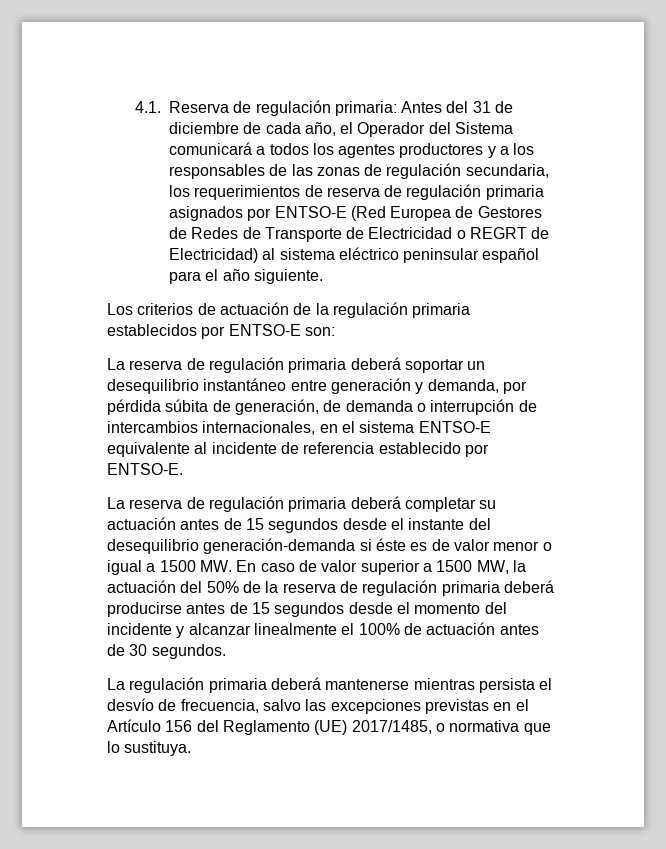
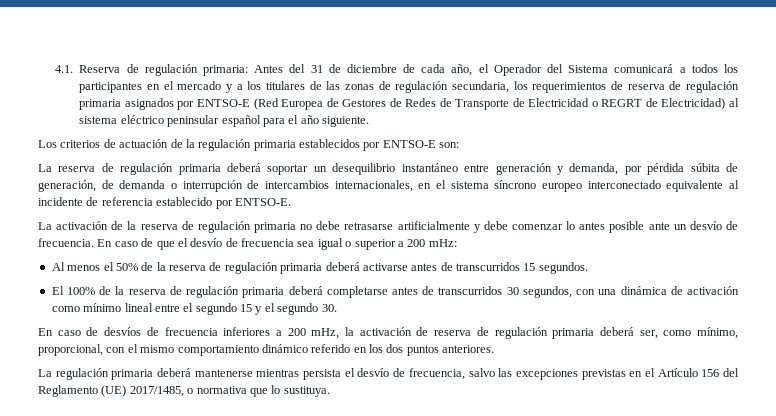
[338,143,484,158] agentes productores -> [79,81,222,93] participantes en el mercado
[168,164,265,179] responsables -> [266,81,306,90] titulares
[418,421,491,433] ENTSO-E -> [494,180,661,192] síncrono europeo interconectado
[129,496,497,512] [107,517,491,533] [107,538,552,554] [107,560,526,575] [107,580,203,593] reserva de regulación primaria deberá completar su actuación antes de 15 segundos desde el instante del desequilibrio generación-demanda si éste es de valor menor o igual a 1500 MW. En caso de valor superior a 1500 MW, la actuación del -> [56,221,738,233] [38,238,457,250] [51,262,114,271] activación de la reserva de regulación primaria no debe retrasarse artificialmente y debe comenzar lo antes posible ante un desvío de frecuencia. En caso de que el desvío de frecuencia sea igual o superior a 200 mHz: // Al menos el
[107,602,507,617] [107,622,539,638] [107,644,226,659] producirse antes de 15 segundos desde el momento del incidente y alcanzar linealmente el 100% de actuación antes de 30 segundos. -> [362,262,588,274] [51,286,740,298] [51,303,337,315] [38,327,739,339] [38,344,495,356] activarse antes de transcurridos 15 segundos. // El 100% de la reserva de regulación primaria deberá completarse antes de transcurridos 30 segundos, con una dinámica de activación como mínimo lineal entre el segundo 15 y el segundo 30. // En caso de desvíos de frecuencia inferiores a 200 mHz, la activación de reserva de regulación primaria deberá ser, como mínimo, proporcional, con el mismo comportamiento dinámico referido en los dos puntos anteriores.

